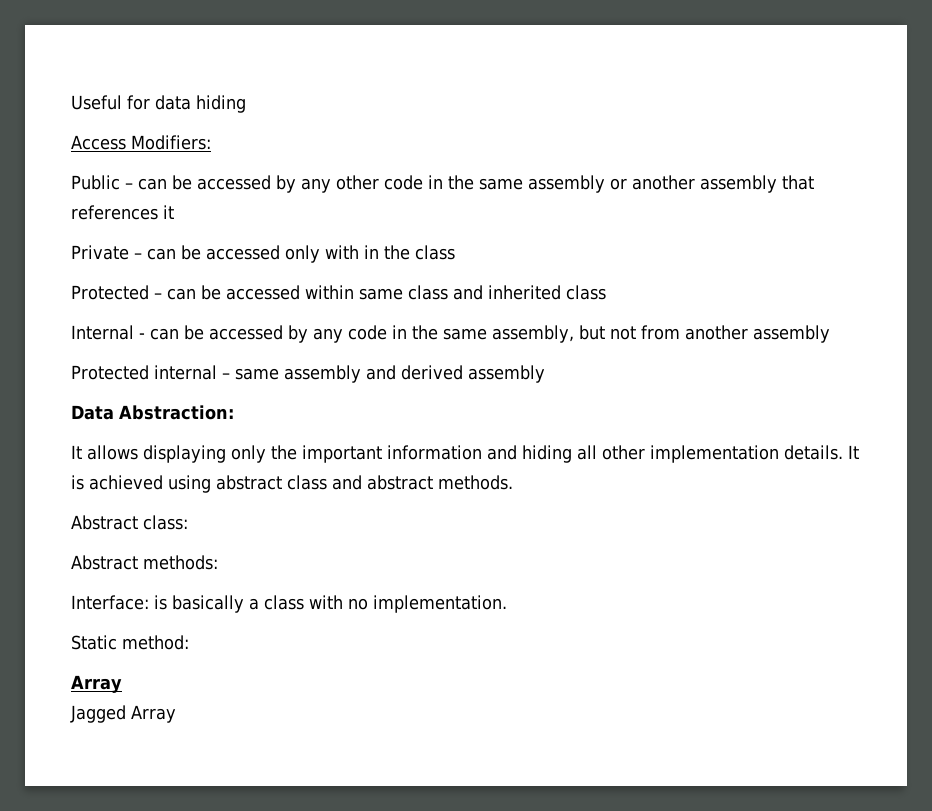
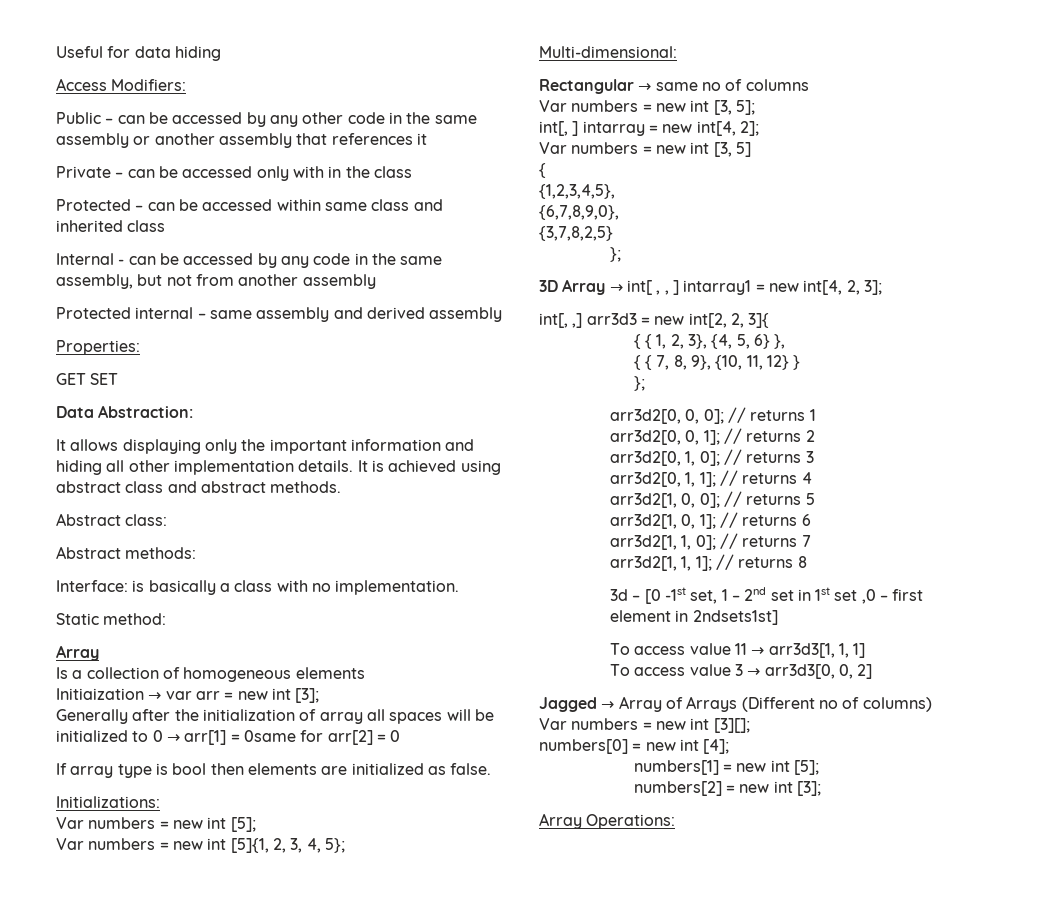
(545, 374) none -> [56,340,140,355] [56,373,119,385] // Properties: // GET SET
[70,705,176,723] Jagged Array -> [56,667,365,682] [56,688,320,703] [56,709,494,724] [56,730,401,745] [56,763,492,778] [56,796,160,808] [56,817,256,832] [56,838,345,853] [539,46,677,58] [539,79,809,94] [539,100,755,115] [539,121,759,136] [539,142,751,157] [539,163,546,178] [539,184,615,199] [539,205,619,220] [539,226,613,241] [609,247,621,262] [539,279,882,295] [539,313,770,328] [633,334,786,349] [633,355,801,370] [633,376,645,391] [609,407,816,424] [609,428,815,445] [609,449,814,466] [609,470,812,487] [609,491,815,508] [609,512,811,529] [609,533,811,550] [609,554,807,571] [609,587,924,604] [609,610,778,625] [609,643,866,658] [609,664,873,679] [539,696,932,712] [539,718,750,733] [539,739,730,754] [633,760,819,775] [633,781,821,796] [539,813,676,829] Is a collection of homogeneous elements // Initiaization → var arr = new int [3]; // Generally after the initialization of array all spaces will be initialized to 0 → arr[1] = 0same for arr[2] = 0 // If array type is bool then elements are initialized as false. // Initializations: // Var numbers = new int [5]; // Var numbers = new int [5]{1, 2, 3, 4, 5}; // Multi-dimensional: // Rectangular → same no of columns // Var numbers = new int [3, 5]; // int[, ] intarray = new int[4, 2]; // Var numbers = new int [3, 5] // { // {1,2,3,4,5}, // {6,7,8,9,0}, // {3,7,8,2,5} // }; // 3D Array → int[ , , ] intarray1 = new int[4, 2, 3]; // int[, ,] arr3d3 = new int[2, 2, 3]{ // { { 1, 2, 3}, {4, 5, 6} }, // { { 7, 8, 9}, {10, 11, 12} } // }; // arr3d2[0, 0, 0]; // returns 1 // arr3d2[0, 0, 1]; // returns 2 // arr3d2[0, 1, 0]; // returns 3 // arr3d2[0, 1, 1]; // returns 4 // arr3d2[1, 0, 0]; // returns 5 // arr3d2[1, 0, 1]; // returns 6 // arr3d2[1, 1, 0]; // returns 7 // arr3d2[1, 1, 1]; // returns 8 // 3d – [0 -1st set, 1 – 2nd set in 1st set ,0 – first element in 2ndsets1st] // To access value 11 → arr3d3[1, 1, 1] // To access value 3 → arr3d3[0, 0, 2] // Jagged → Array of Arrays (Different no of columns) // Var numbers = new int [3][]; // numbers[0] = new int [4]; // numbers[1] = new int [5]; // numbers[2] = new int [3]; // Array Operations:

